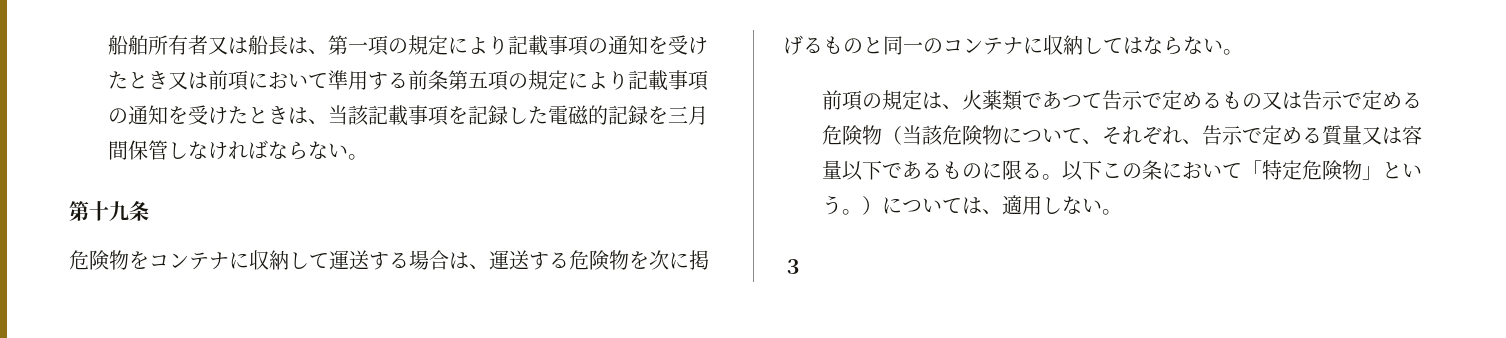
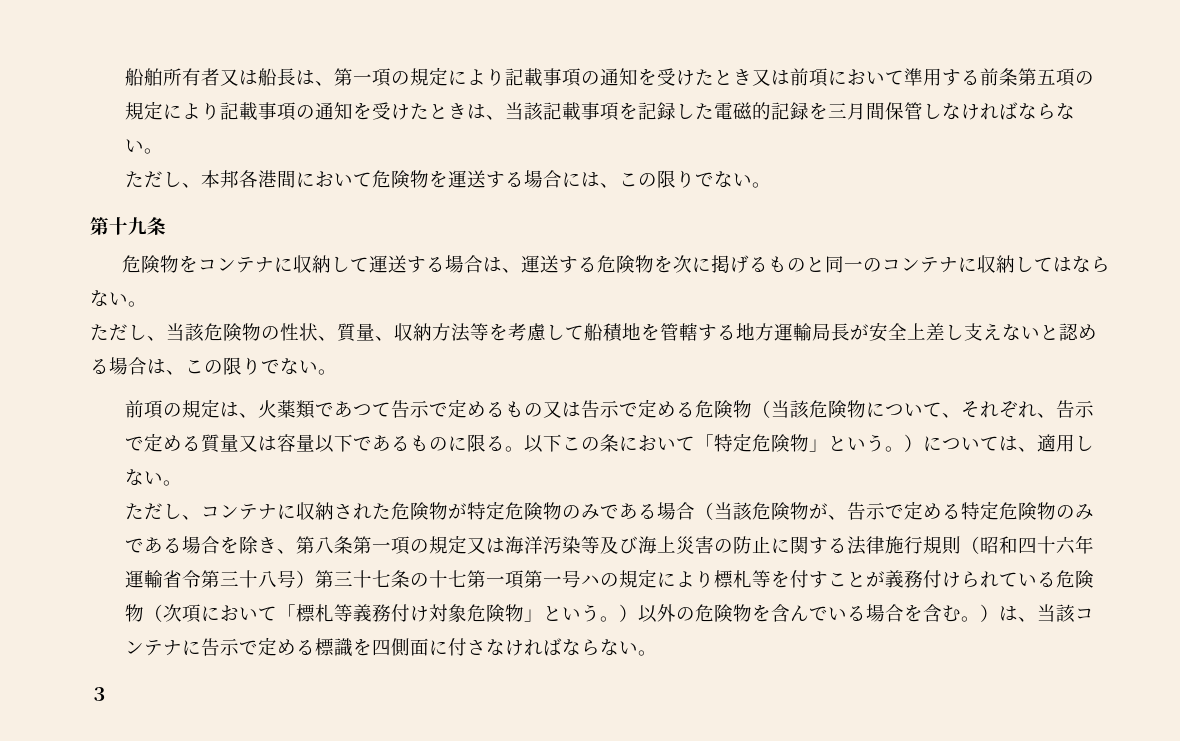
(369, 157) none -> [124,170,771,188] // ただし、本邦各港間において危険物を運送する場合には、この限りでない。
(1243, 52) none -> [90,322,1097,342] [90,357,337,375] // ただし、当該危険物の性状、質量、収納方法等を考慮して船積地を管轄する地方運輸局長が安全上差し支えないと認める場合は、この限りでない。
(1123, 212) none -> [124,501,1094,521] [124,535,1094,555] [124,569,1094,589] [124,604,1094,623] [124,637,657,657] // ただし、コンテナに収納された危険物が特定危険物のみである場合（当該危険物が、告示で定める特定危険物のみである場合を除き、第八条第一項の規定又は海洋汚染等及び海上災害の防止に関する法律施行規則（昭和四十六年運輸省令第三十八号）第三十七条の十七第一項第一号ハの規定により標札等を付すことが義務付けられている危険物（次項において「標札等義務付け対象危険物」という。）以外の危険物を含んでいる場合を含む。）は、当該コンテナに告示で定める標識を四側面に付さなければならない。

